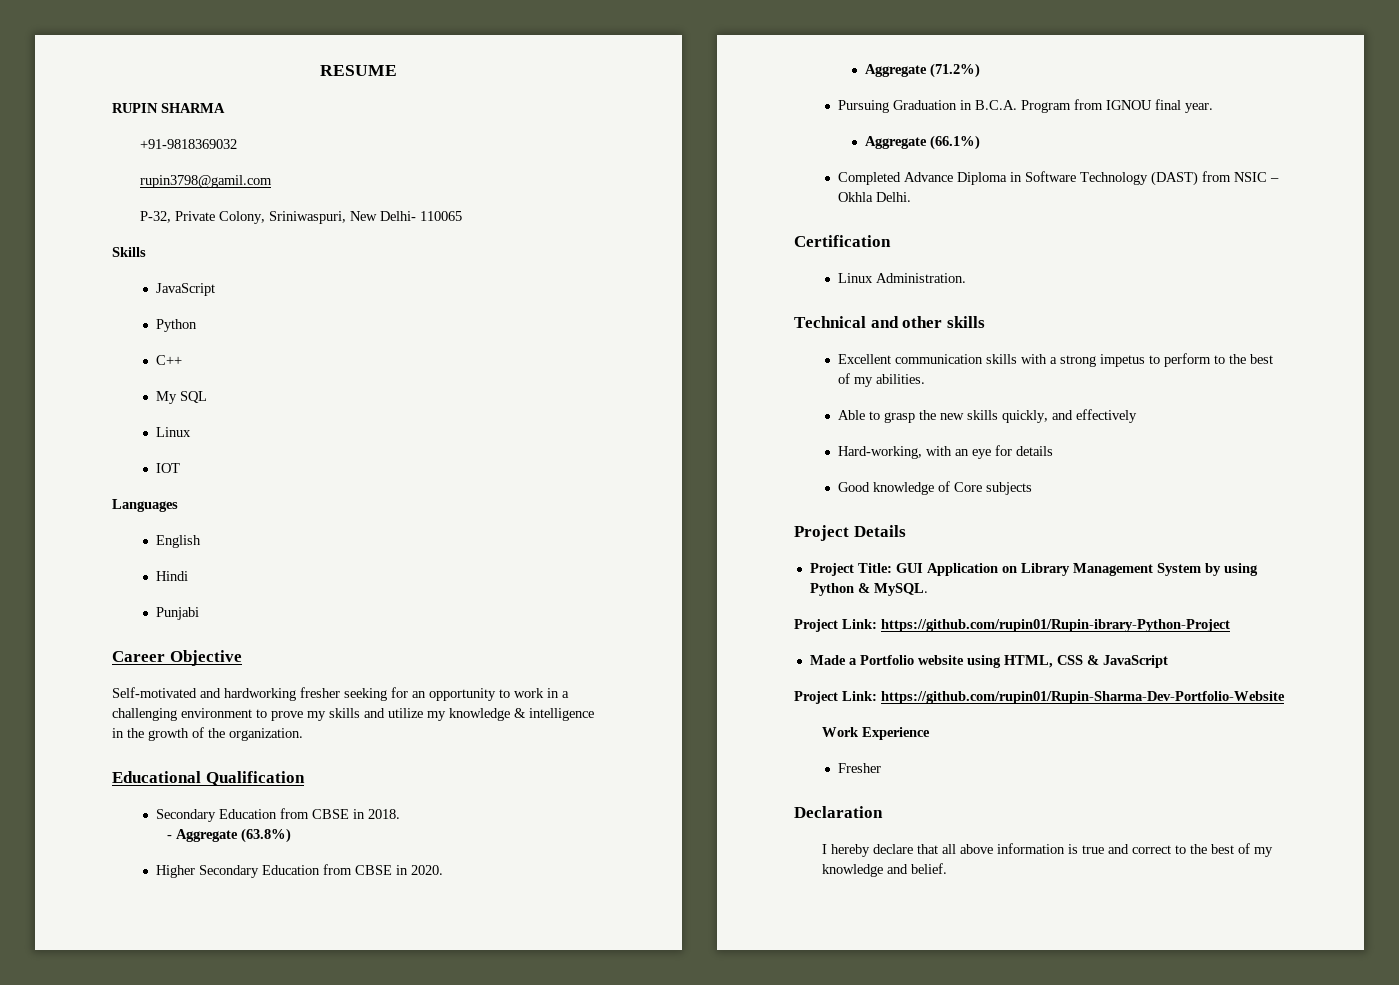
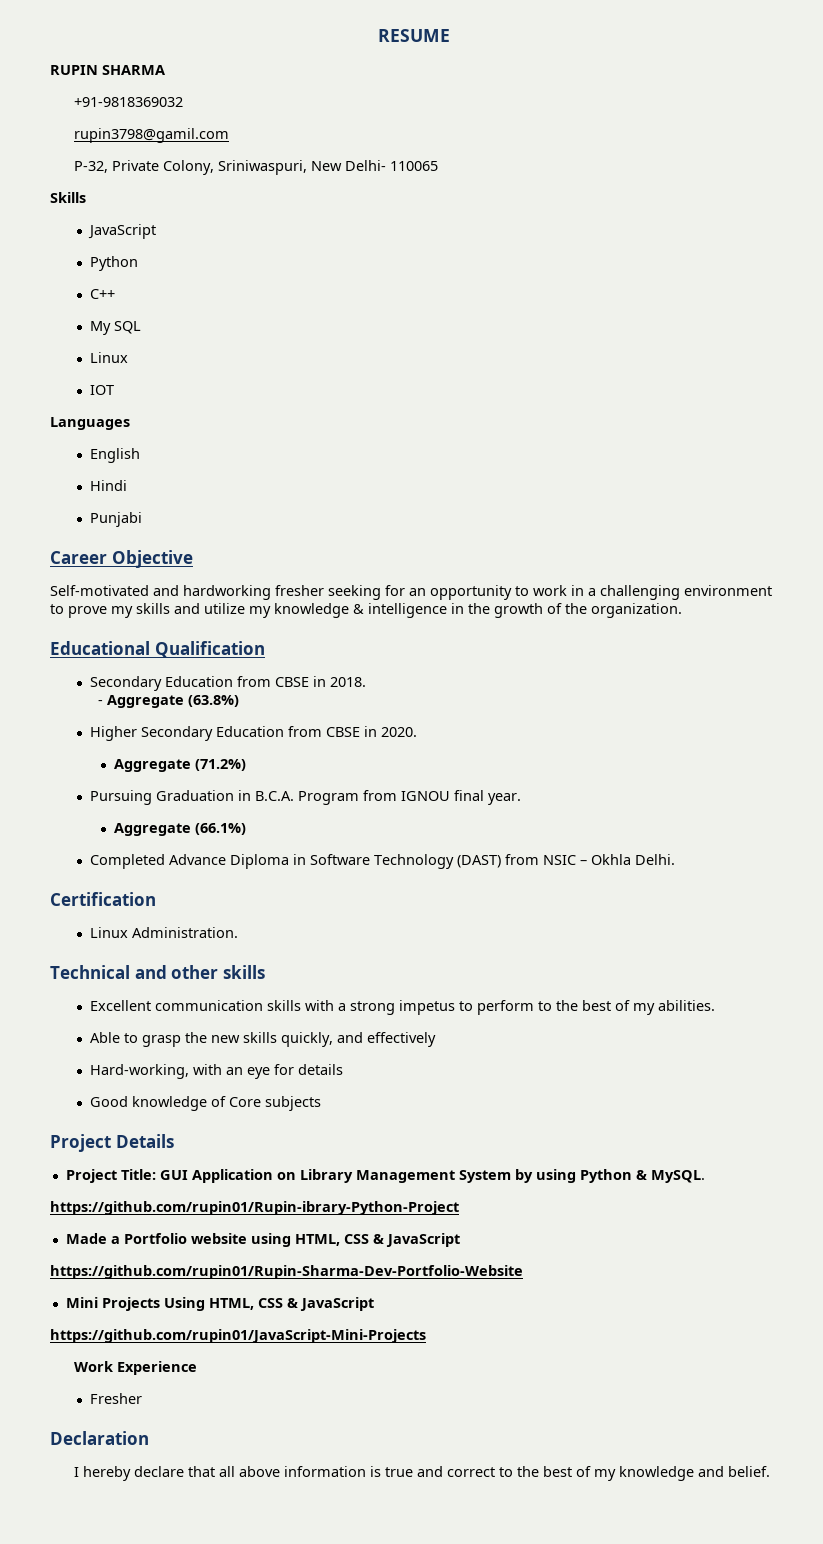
[794,619,877,632] Project Link: -> (705, 1176) none
[794,691,877,704] Project Link: -> (460, 1240) none
(1285, 697) none -> [65,1297,374,1311] [50,1329,426,1343] // Mini Projects Using HTML, CSS & JavaScript // https://github.com/rupin01/JavaScript-Mini-Projects

